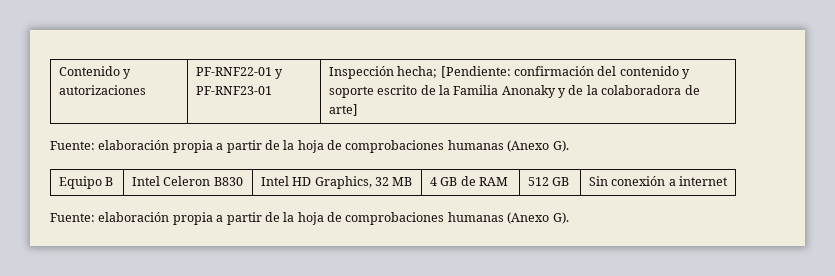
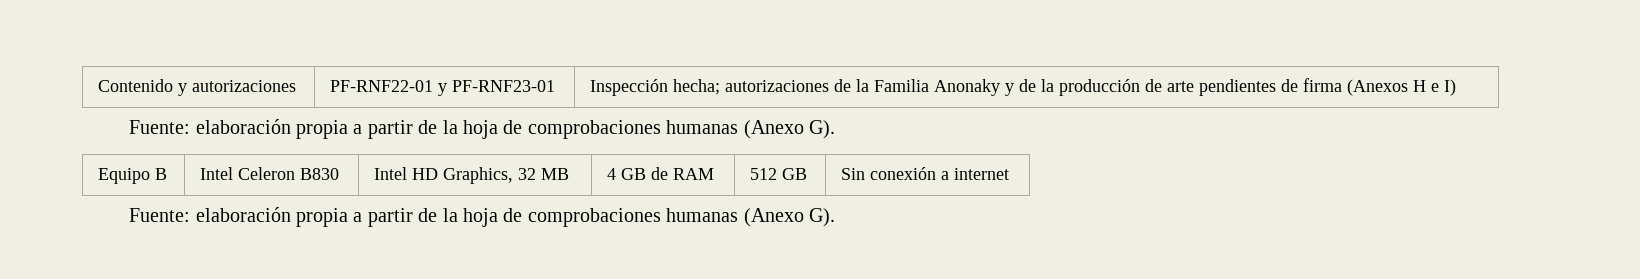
[440,66,691,79] [328,85,418,98] [Pendiente: confirmación del contenido y soporte escrito -> [724,80,829,92] autorizaciones
[601,85,700,95] [328,104,358,116] colaboradora de arte] -> [1058,78,1456,96] producción de arte pendientes de firma (Anexos H e I)

